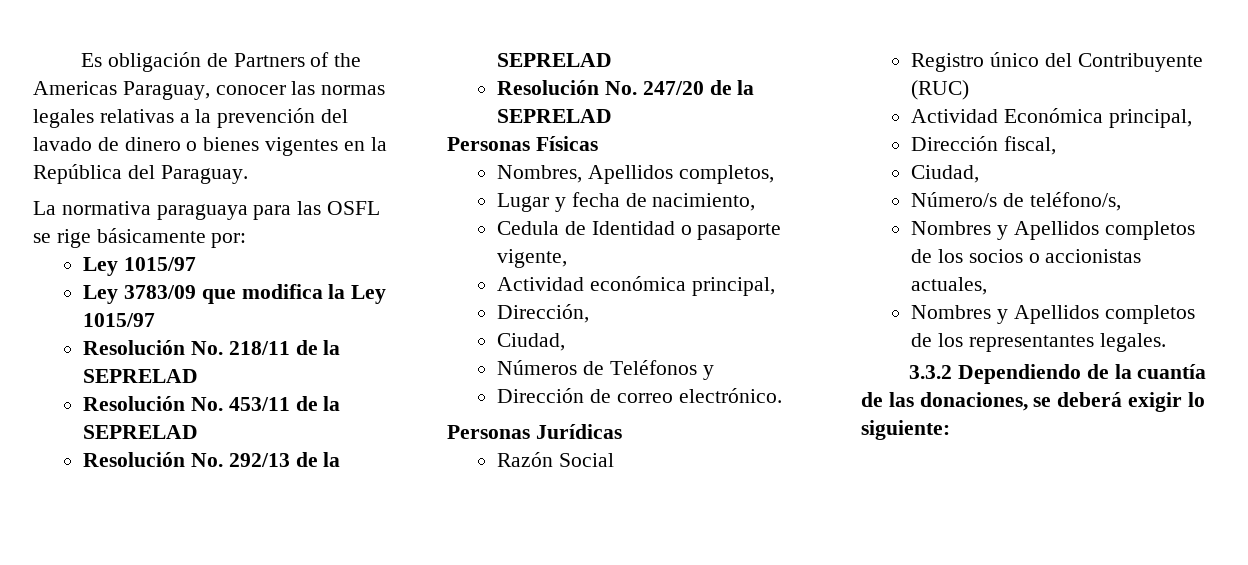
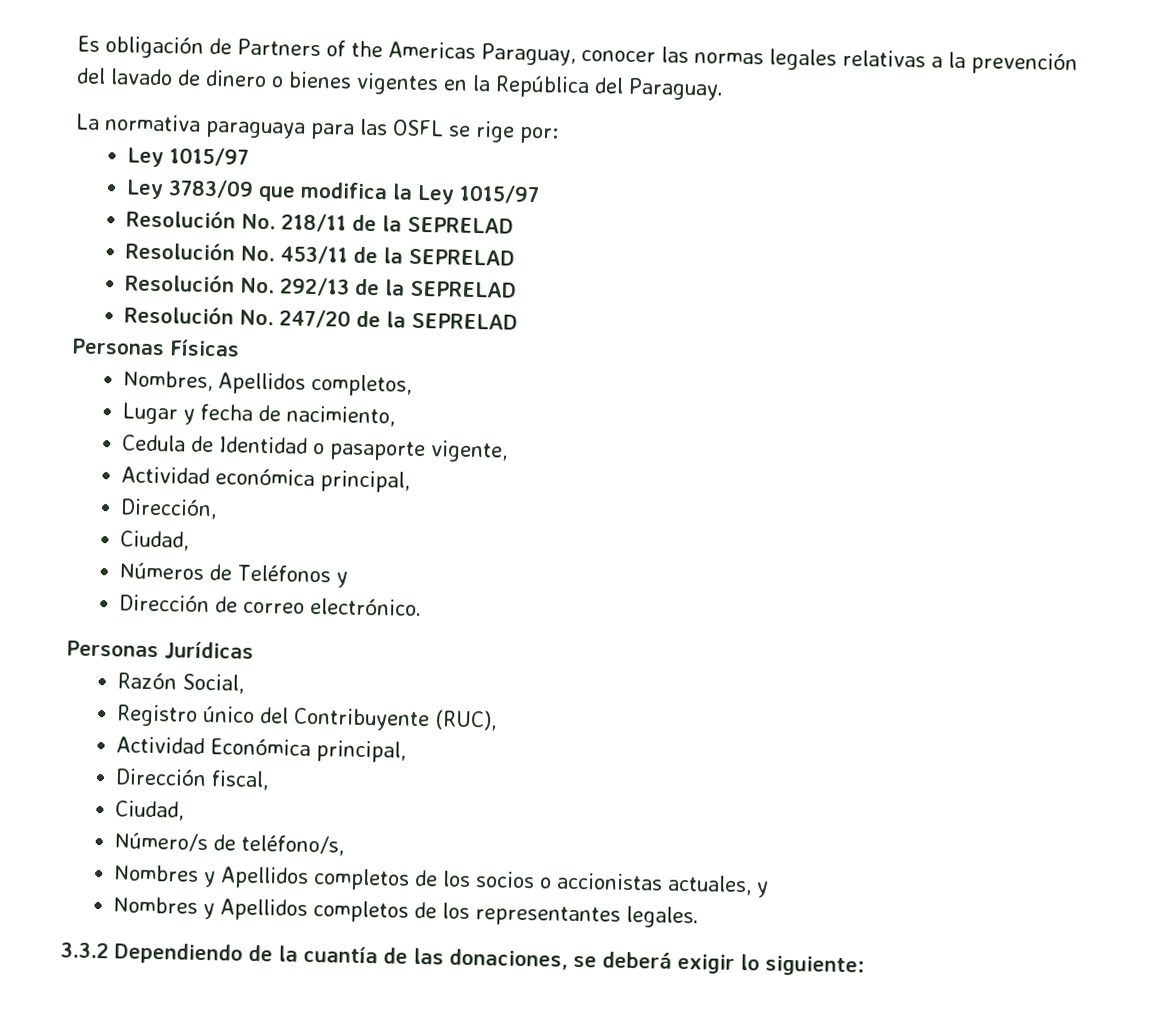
[96,228,206,243] básicamente -> (515, 132) none
[559,453,615,467] Social -> [182,673,245,694] Social,
[911,80,970,100] (RUC) -> [434,709,498,731] (RUC),
(988, 286) none -> [756,881,770,898] y

